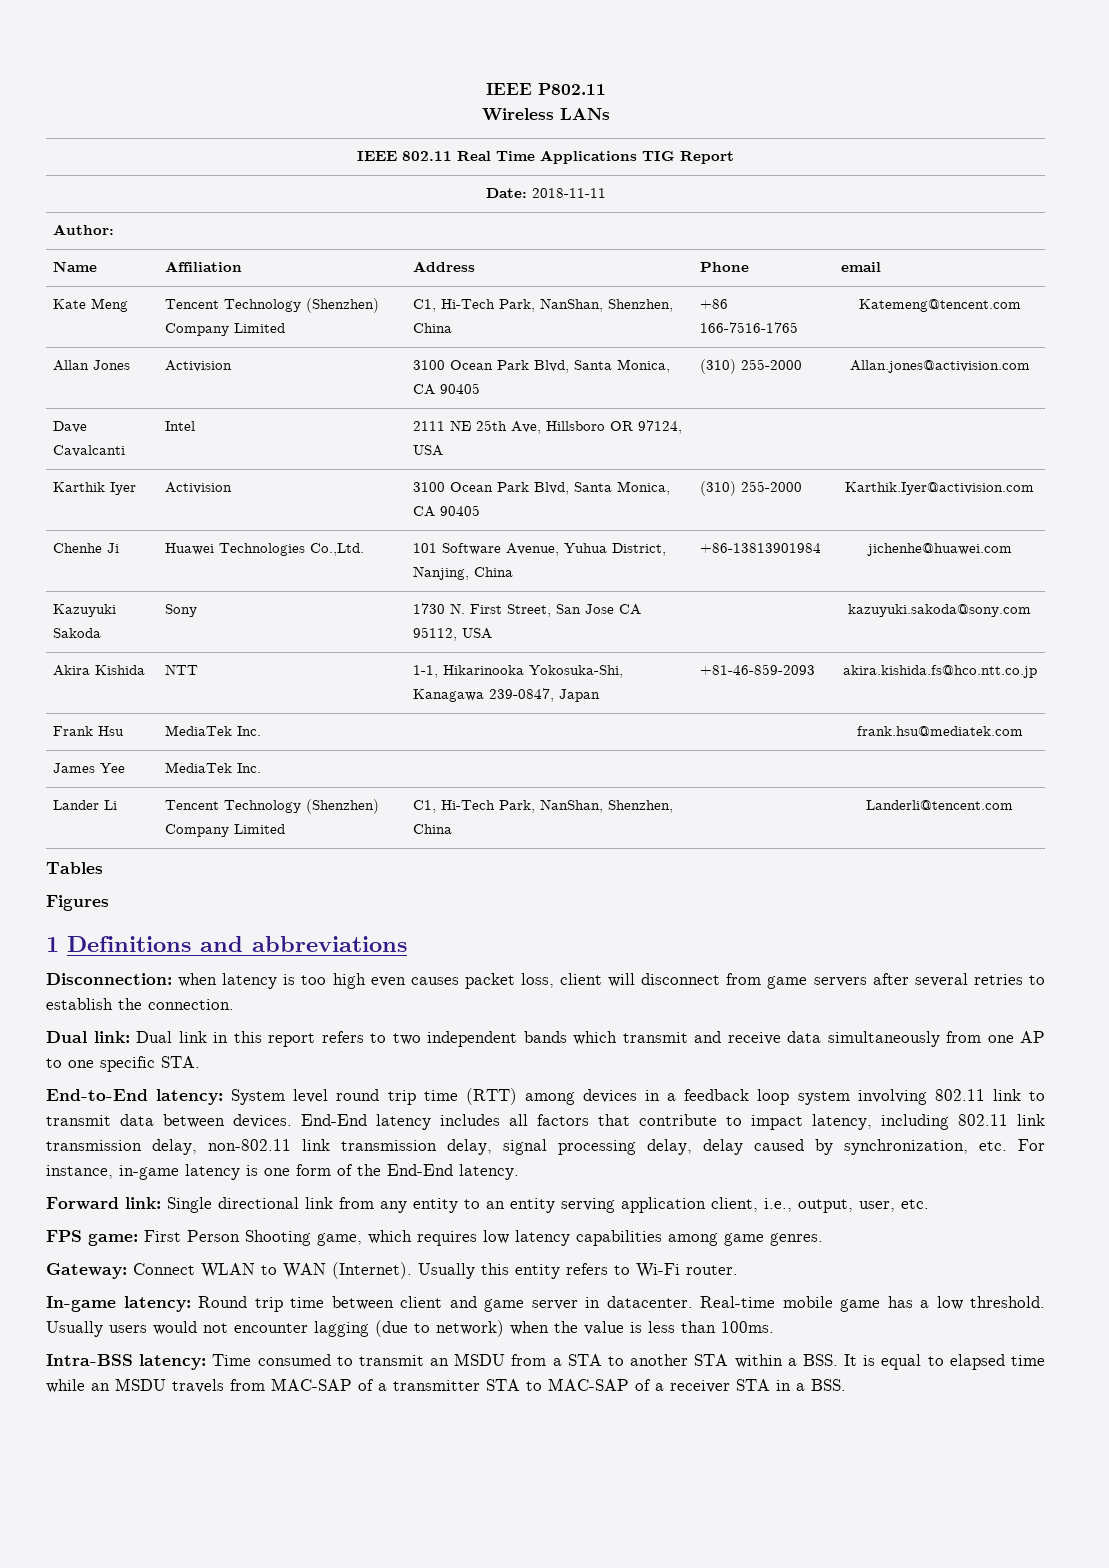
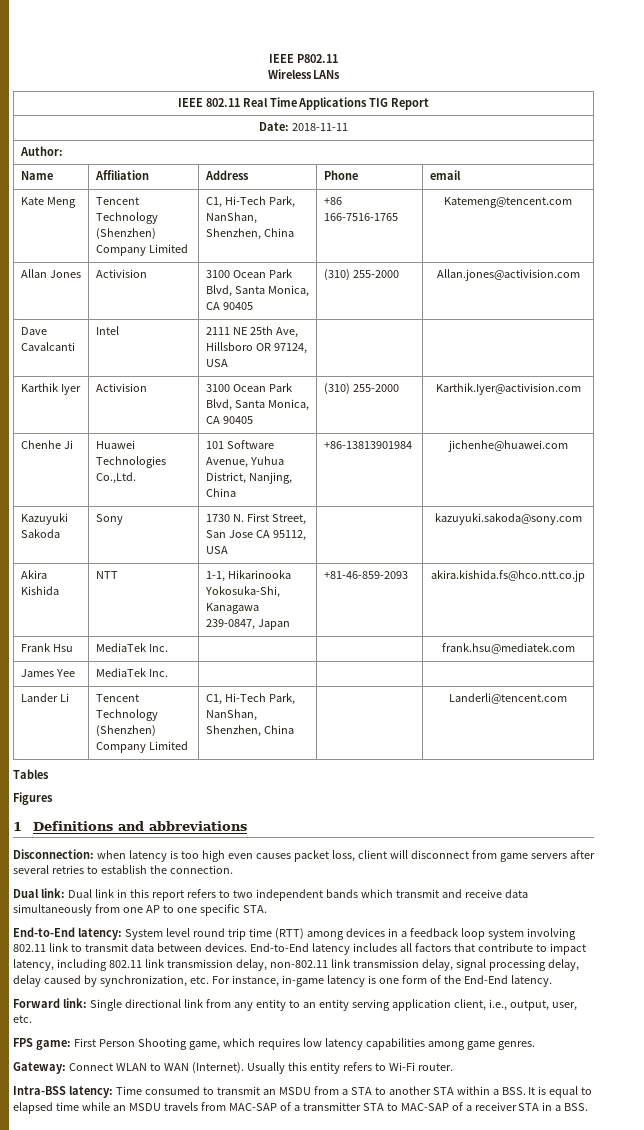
[301,1114,367,1126] End-End -> [249,943,309,952] End-to-End
[46,1296,1045,1312] [46,1320,774,1337] // In-game latency: Round trip time between client and game server in datacenter. Real-time mobile game has a low threshold. Usually users would not encounter lagging (due to network) when the value is less than 100ms. -> (453, 1067) none

